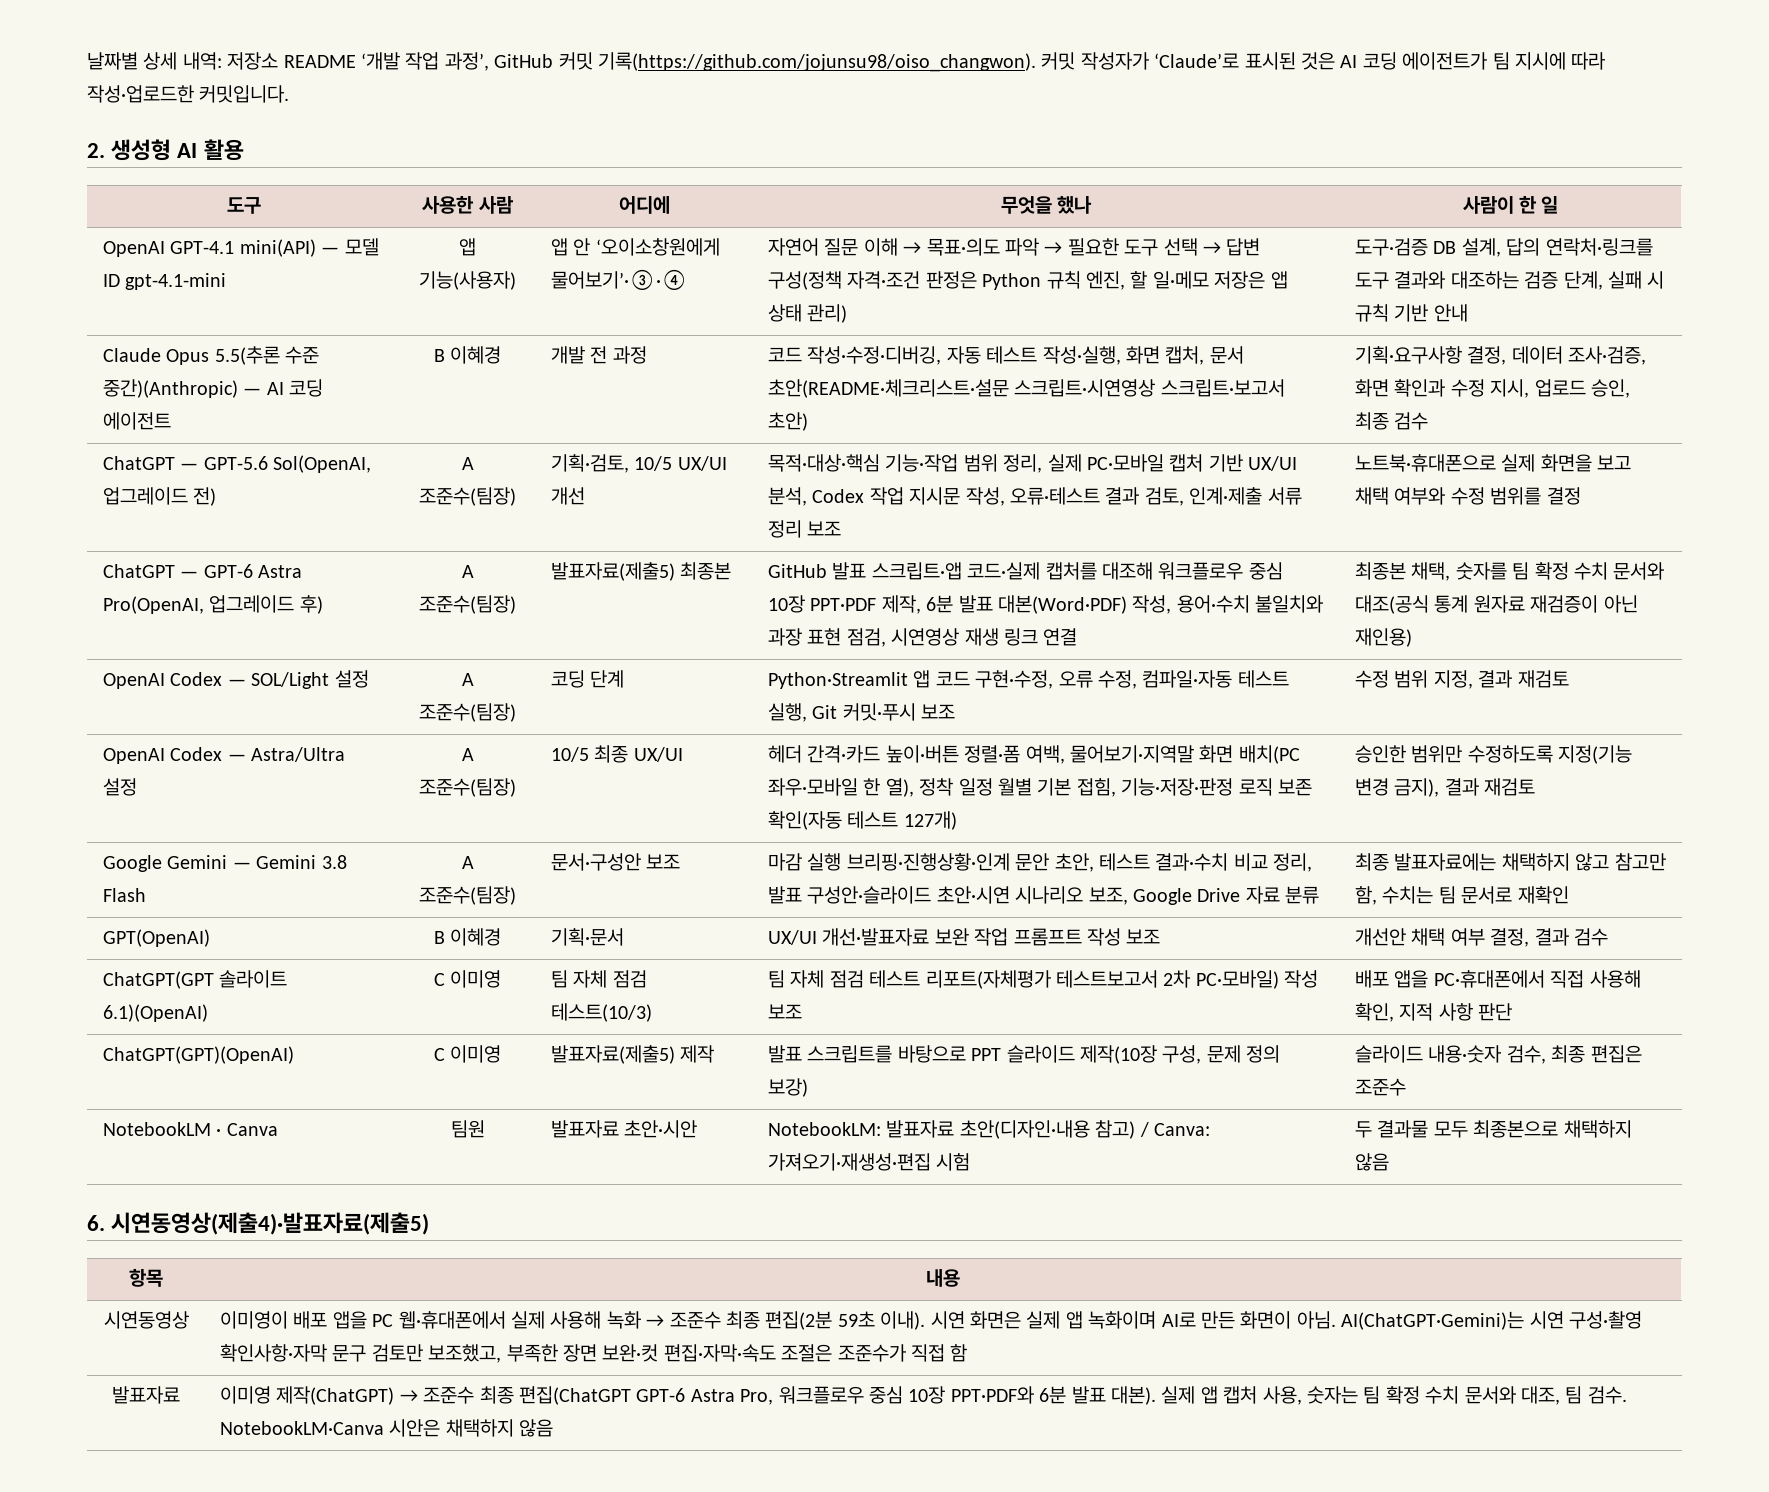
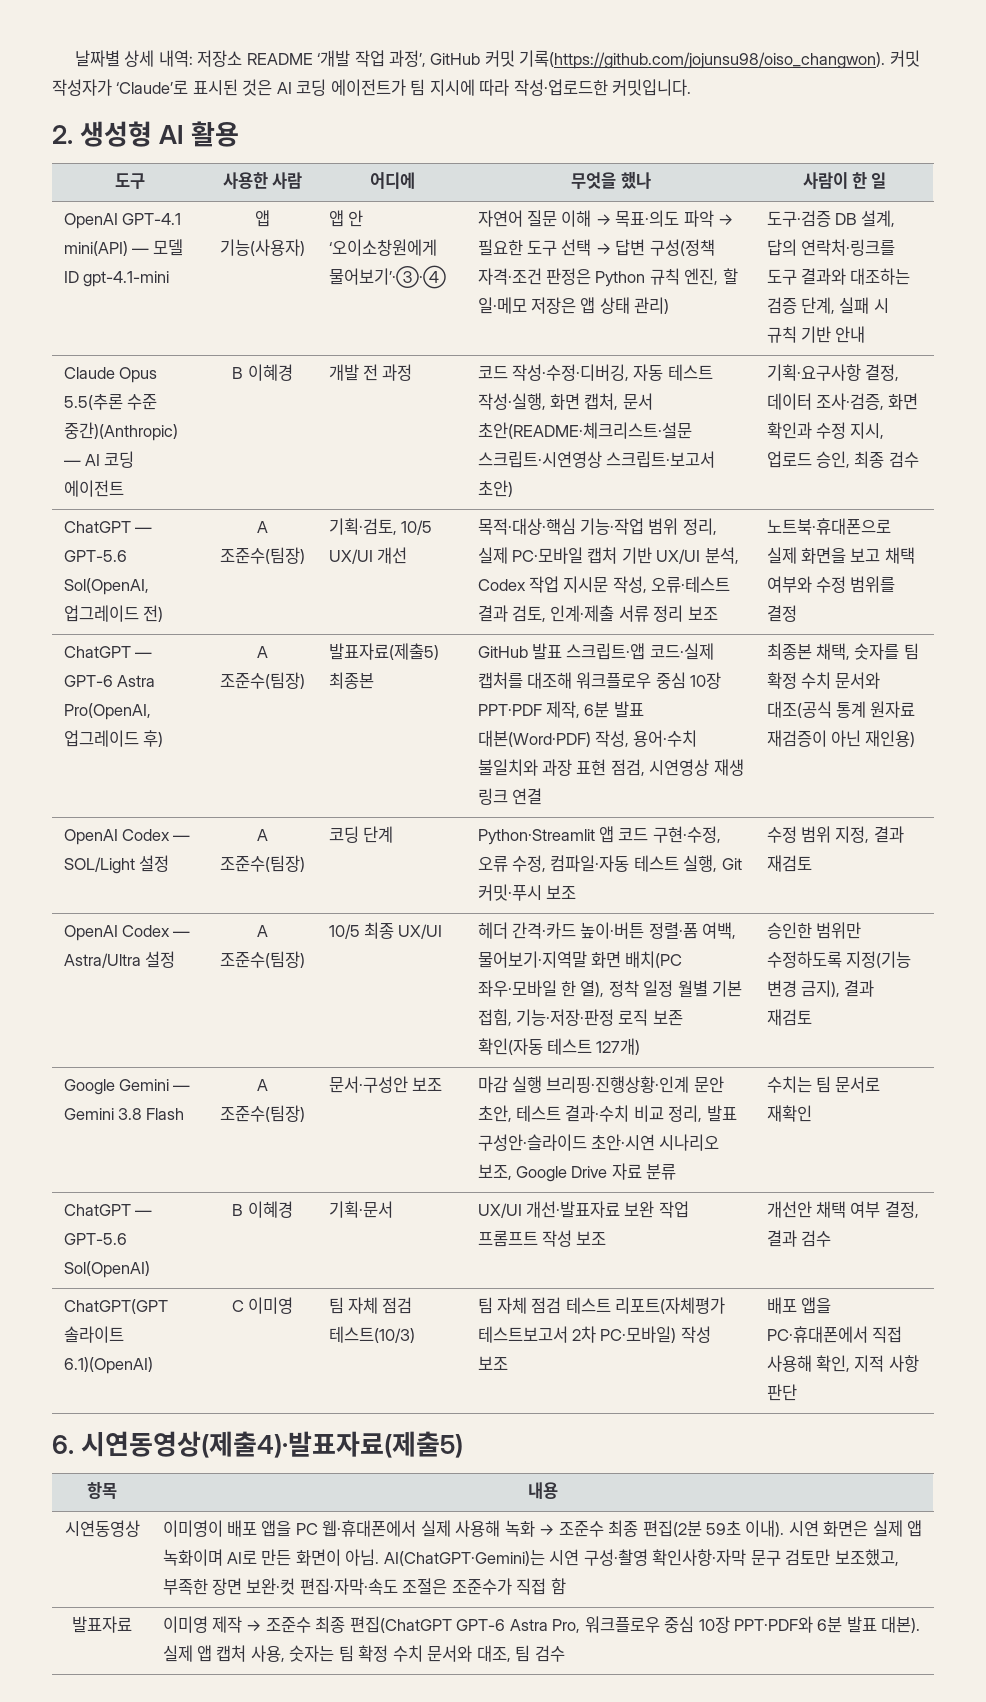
[1354,853,1666,871] [1354,886,1377,905] 최종 발표자료에는 채택하지 않고 참고만 함, -> (677, 1172) none
[102,929,210,947] GPT(OpenAI) -> [63,1204,153,1216] [63,1233,127,1245] [63,1261,150,1278] ChatGPT — GPT-5.6 Sol(OpenAI)
[102,1046,294,1064] [433,1045,502,1063] [550,1045,715,1064] [767,1045,1281,1064] [767,1078,808,1097] [1354,1045,1642,1064] [1354,1078,1406,1096] [102,1122,278,1136] [450,1120,485,1138] [550,1120,698,1138] [767,1120,1210,1139] [767,1153,971,1171] [1354,1120,1632,1138] [1354,1153,1389,1171] // ChatGPT(GPT)(OpenAI) | C 이미영 | 발표자료(제출5) 제작 | 발표 스크립트를 바탕으로 PPT 슬라이드 제작(10장 구성, 문제 정의 보강) | 슬라이드 내용·숫자 검수, 최종 편집은 조준수 // NotebookLM · Canva | 팀원 | 발표자료 초안·시안 | NotebookLM: 발표자료 초안(디자인·내용 참고) / Canva: 가져오기·재생성·편집 시험 | 두 결과물 모두 최종본으로 채택하지 않음 -> (797, 1392) none
[276,1386,395,1405] 제작(ChatGPT) -> [212,1616,243,1633] 제작
[1587,1386,1627,1404] [219,1419,554,1437] 검수. NotebookLM·Canva 시안은 채택하지 않음 -> [534,1645,565,1662] 검수

